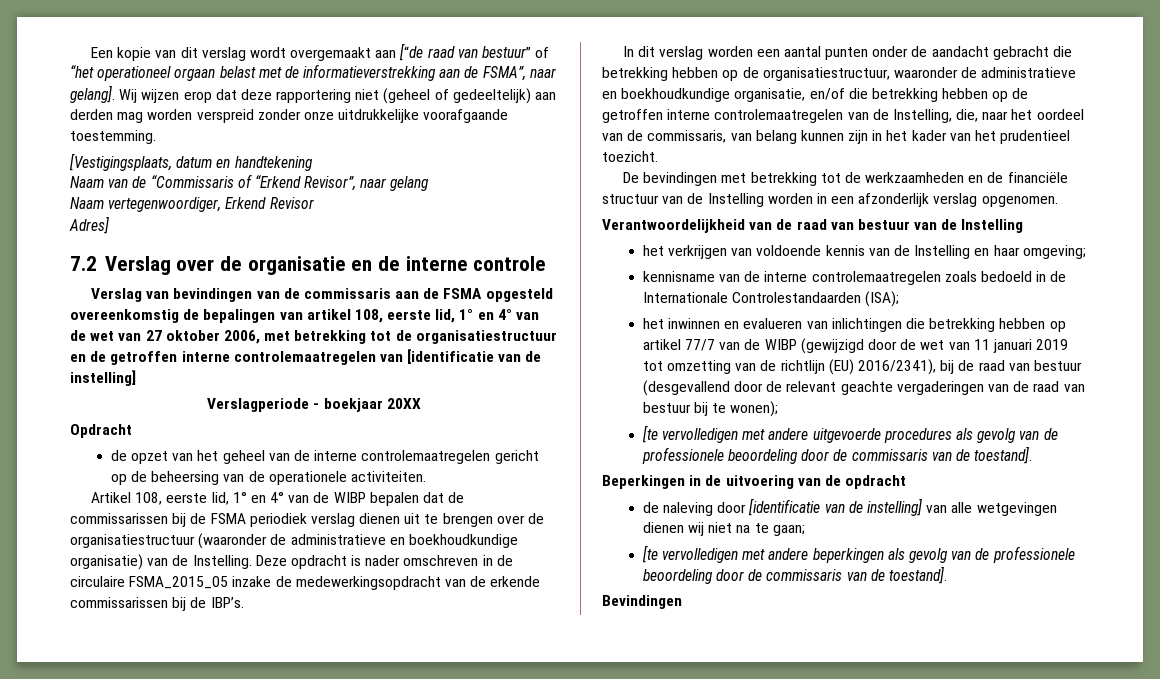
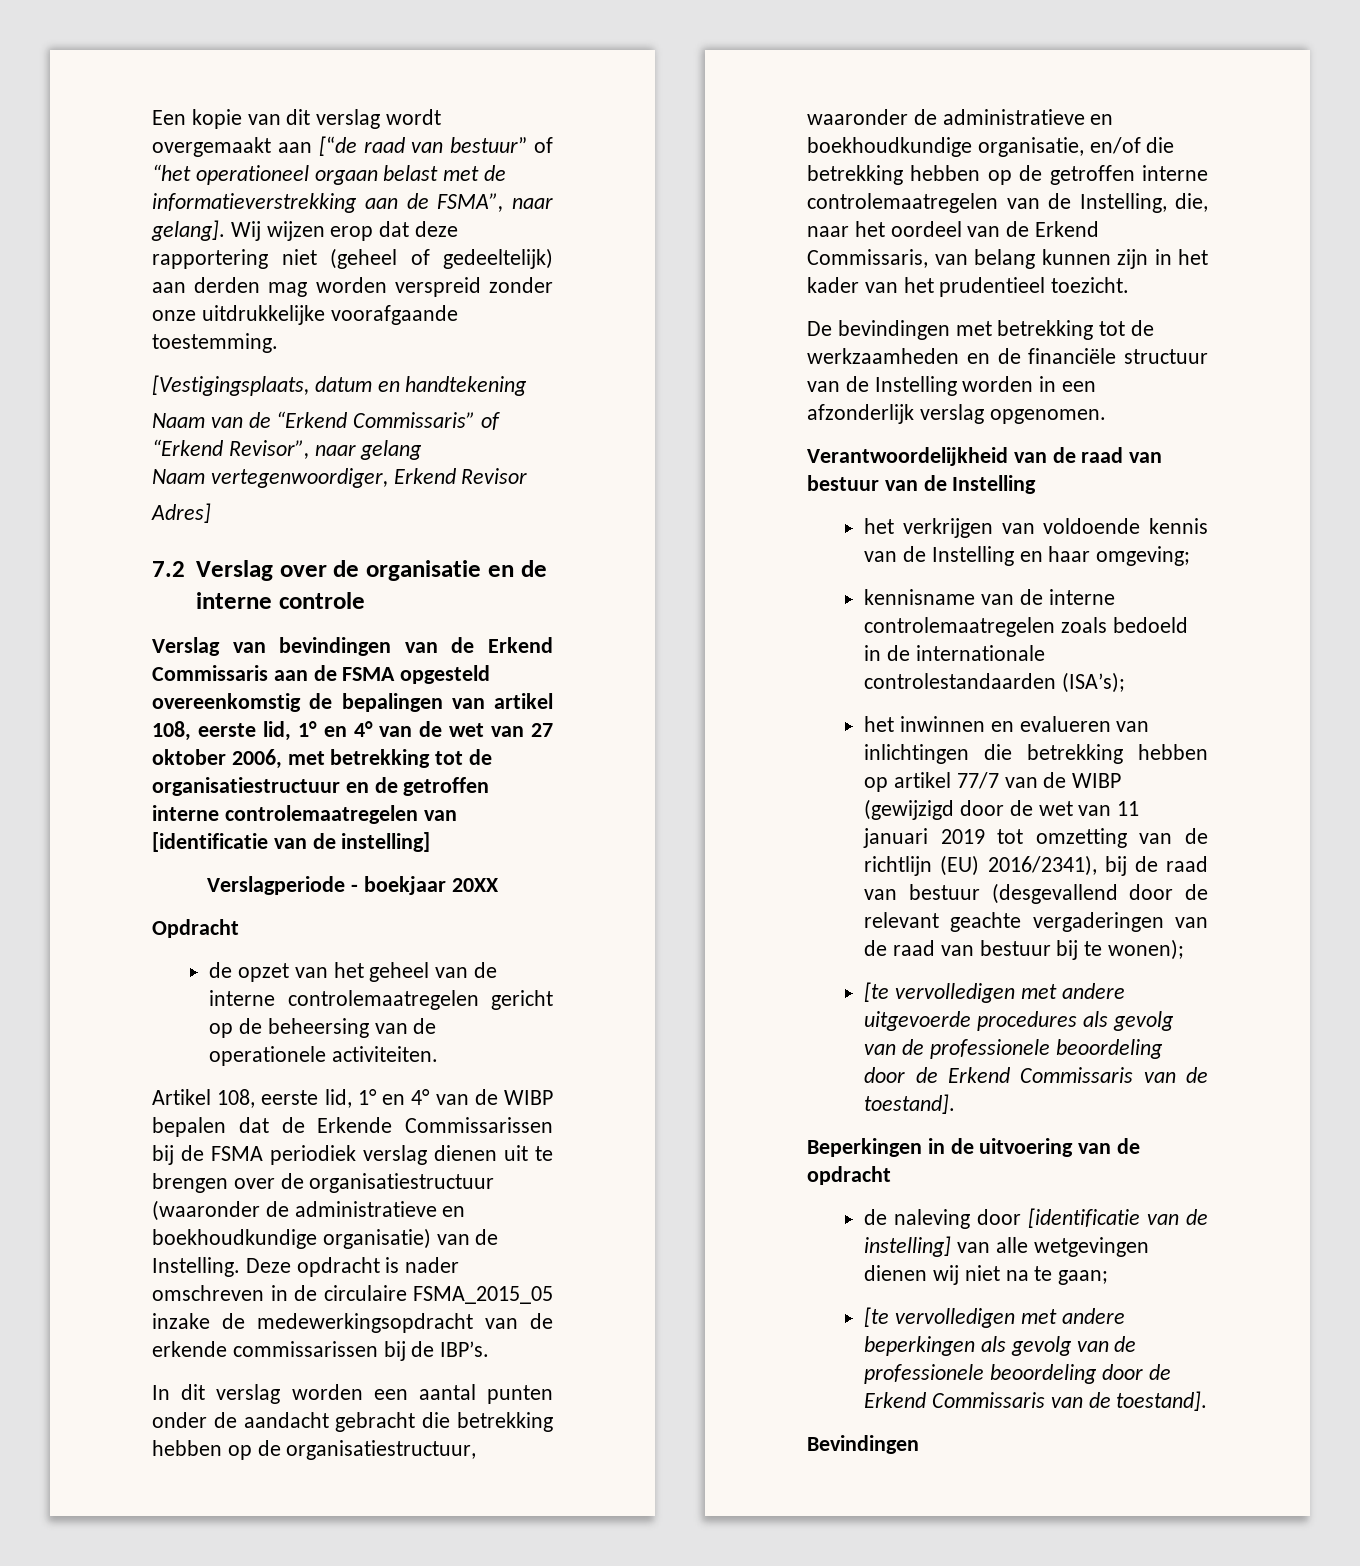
[150,175,234,188] “Commissaris -> [276,411,476,428] “Erkend Commissaris”
[303,288,391,299] commissaris -> [488,637,553,653] [152,665,268,681] Erkend Commissaris
[70,513,168,524] commissarissen -> [317,1117,553,1133] Erkende Commissarissen
[647,130,727,143] commissaris, -> [1035,221,1100,237] [807,249,928,268] Erkend Commissaris,
[642,291,900,307] Internationale Controlestandaarden (ISA); -> [915,645,1045,661] [864,672,1126,693] internationale controlestandaarden (ISA’s);
[851,449,928,461] commissaris -> [947,1067,1134,1083] Erkend Commissaris
[766,569,843,581] commissaris -> [864,1392,1046,1408] Erkend Commissaris

